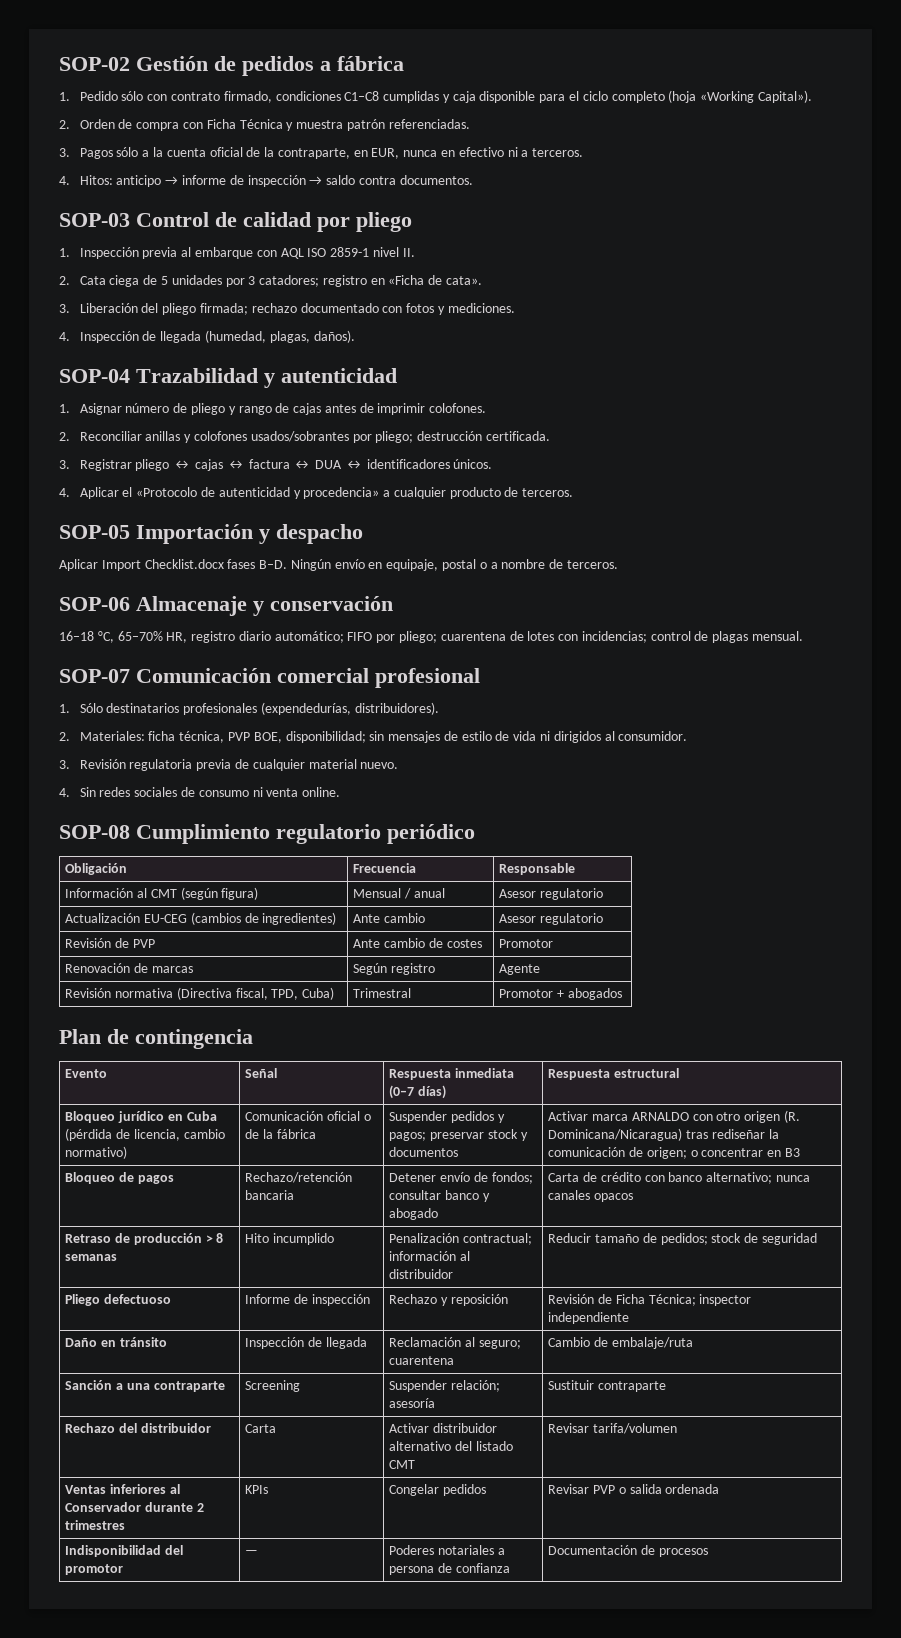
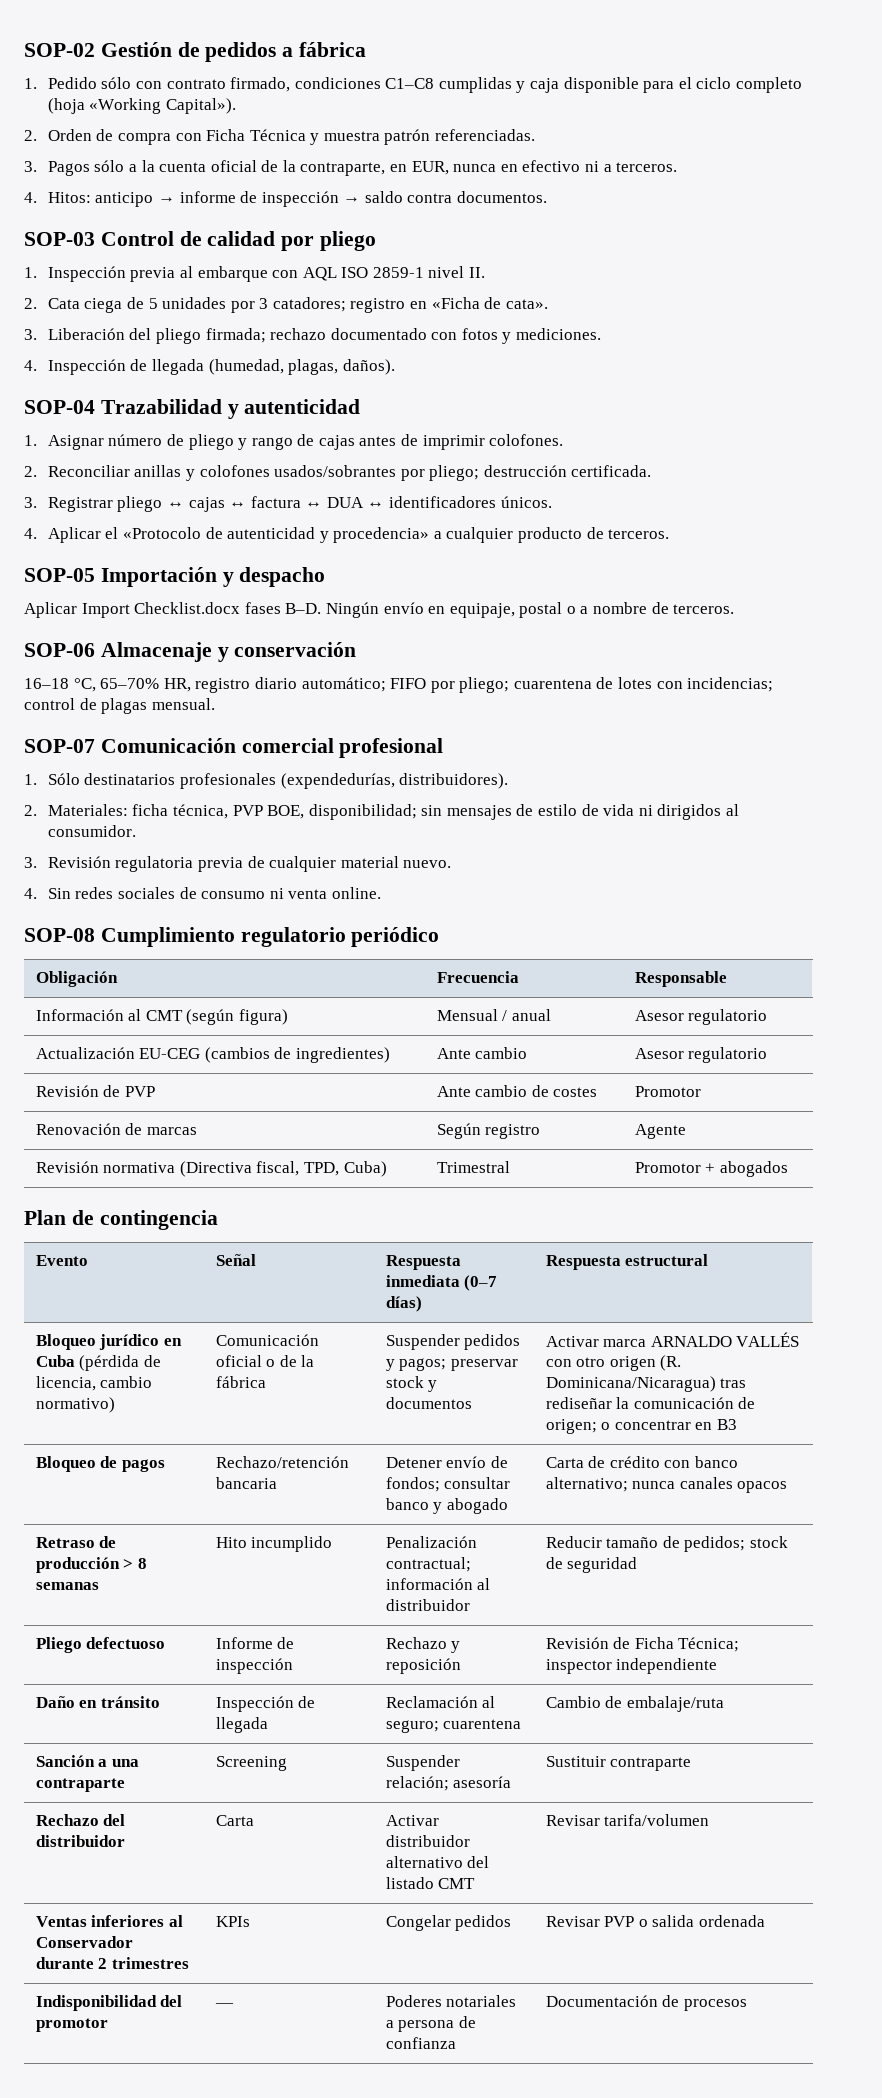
(689, 1116) none -> [736,1332,800,1347] VALLÉS

